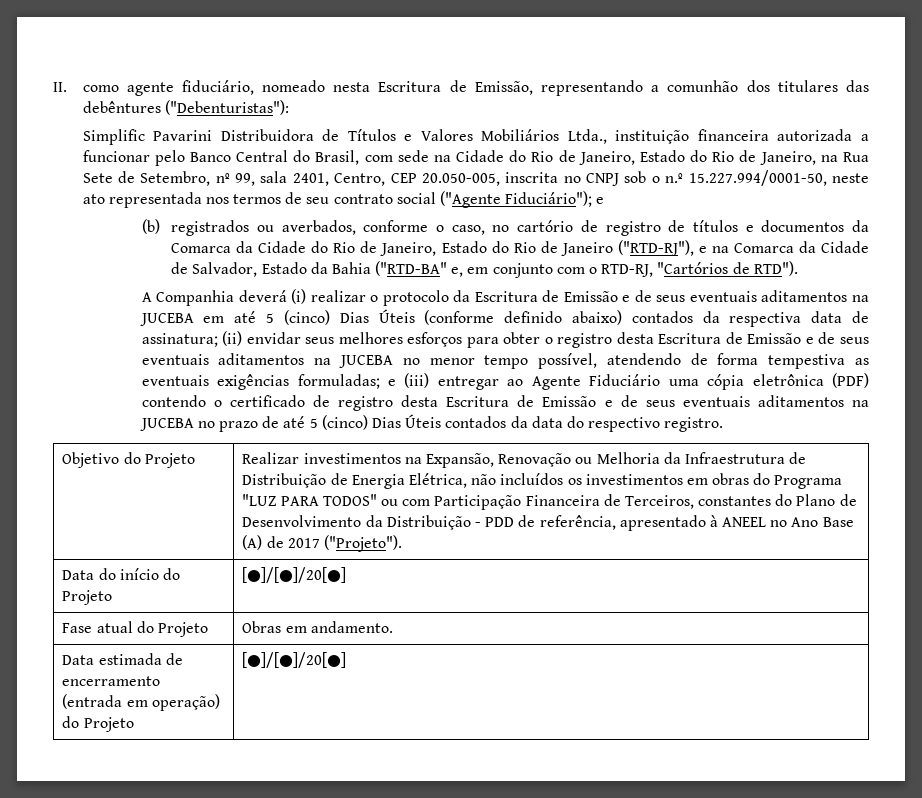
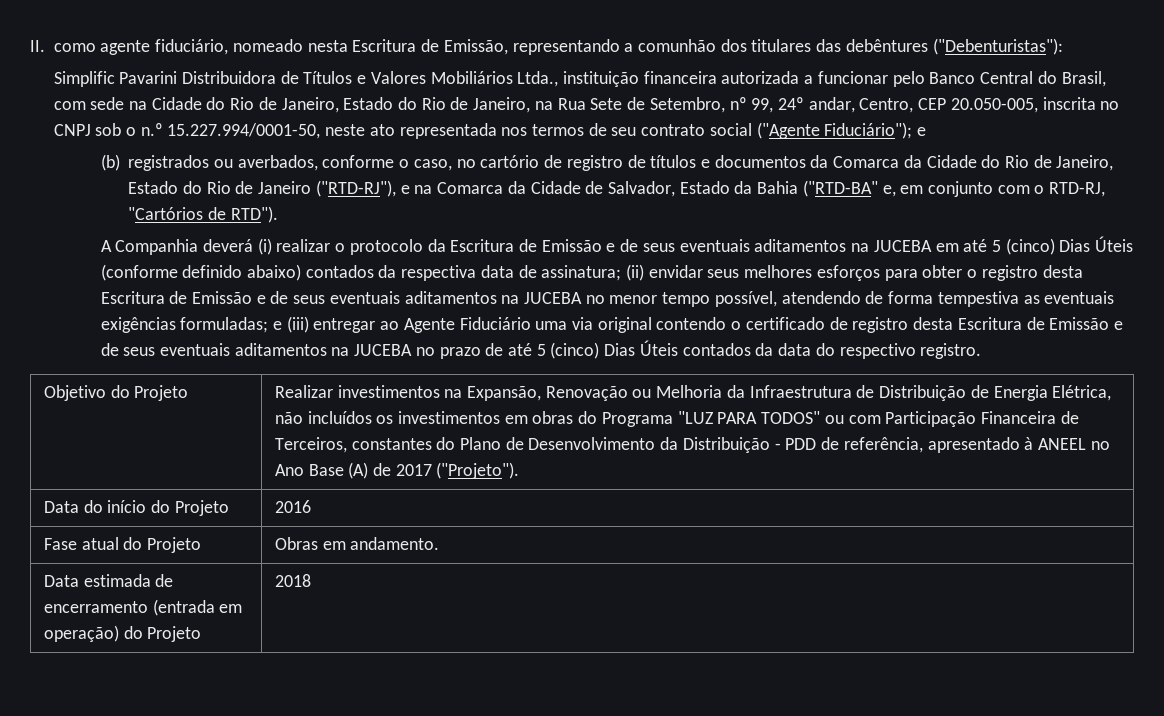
[260,171,329,186] sala 2401, -> [778,97,855,113] 24º andar,
[707,373,869,390] cópia eletrônica (PDF) -> [572,317,652,333] via original
[242,567,347,583] [●]/[●]/20[●] -> [274,500,311,513] 2016
[242,652,347,668] [●]/[●]/20[●] -> [274,574,311,587] 2018

